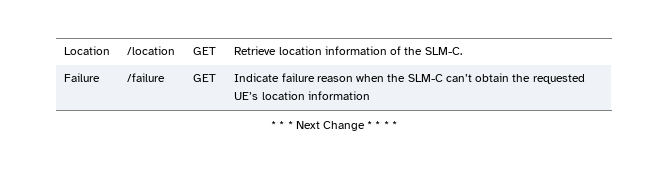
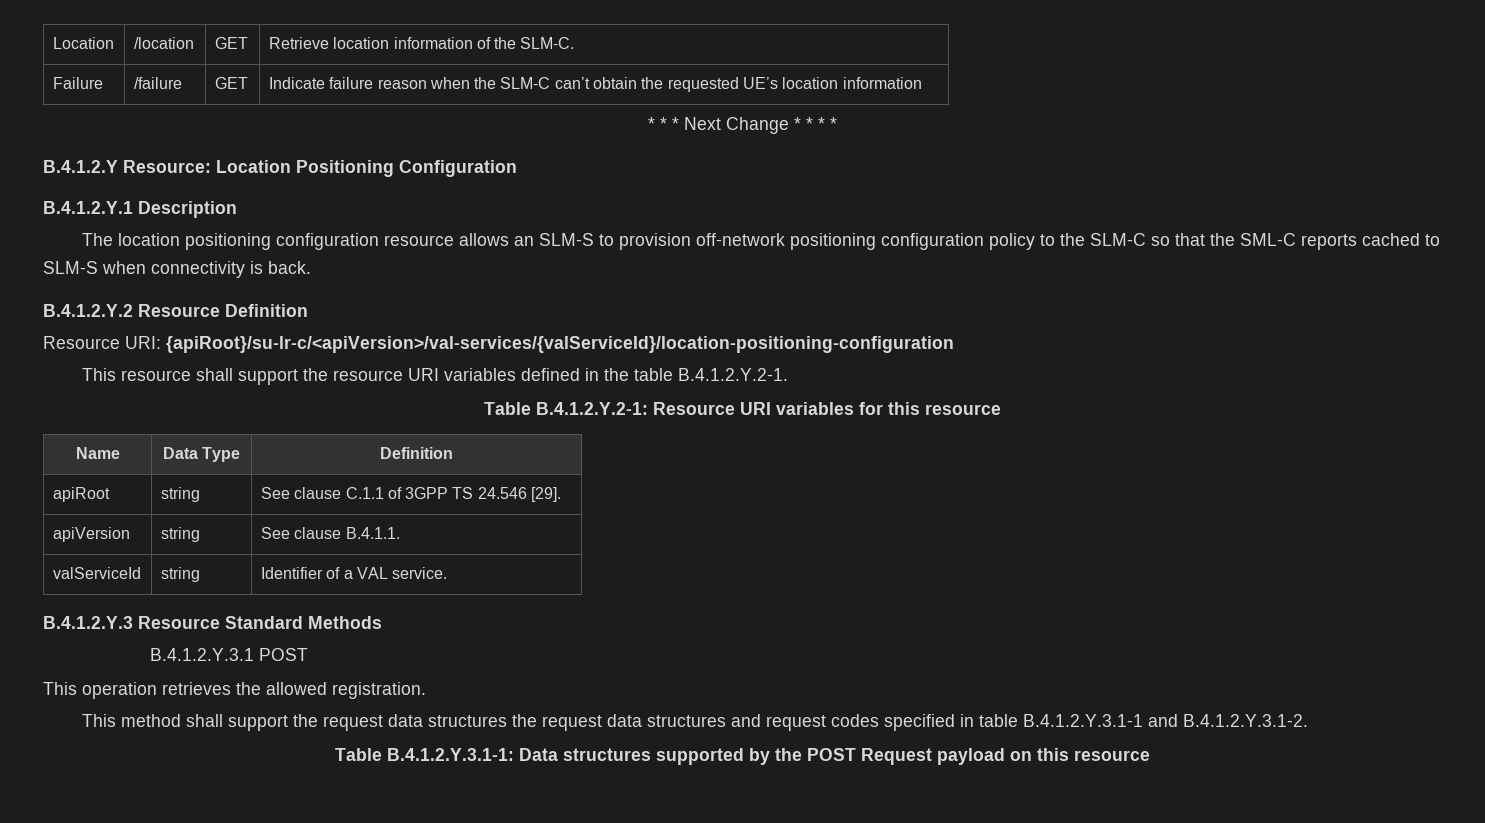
(397, 125) none -> [43,160,517,177] [43,201,237,218] [82,233,1441,250] [43,261,311,278] [43,304,308,317] [43,336,954,353] [82,368,789,385] [484,402,1001,415] [75,447,120,459] [162,447,241,462] [380,447,454,459] [52,487,110,502] [160,487,200,502] [260,487,562,502] [52,527,130,542] [160,527,200,542] [260,527,400,539] [52,567,141,579] [160,567,200,582] [260,567,448,579] [43,616,382,629] [150,648,309,661] [43,682,426,699] [82,714,1309,731] [335,748,1150,765] // B.4.1.2.Y Resource: Location Positioning Configuration // B.4.1.2.Y.1 Description // The location positioning configuration resource allows an SLM-S to provision off-network positioning configuration policy to the SLM-C so that the SML-C reports cached to SLM-S when connectivity is back. // B.4.1.2.Y.2 Resource Definition // Resource URI: {apiRoot}/su-lr-c/<apiVersion>/val-services/{valServiceId}/location-positioning-configuration // This resource shall support the resource URI variables defined in the table B.4.1.2.Y.2-1. // Table B.4.1.2.Y.2-1: Resource URI variables for this resource // Name | Data Type | Definition // apiRoot | string | See clause C.1.1 of 3GPP TS 24.546 [29]. // apiVersion | string | See clause B.4.1.1. // valServiceId | string | Identifier of a VAL service. // B.4.1.2.Y.3 Resource Standard Methods // B.4.1.2.Y.3.1 POST // This operation retrieves the allowed registration. // This method shall support the request data structures the request data structures and request codes specified in table B.4.1.2.Y.3.1-1 and B.4.1.2.Y.3.1-2. // Table B.4.1.2.Y.3.1-1: Data structures supported by the POST Request payload on this resource

